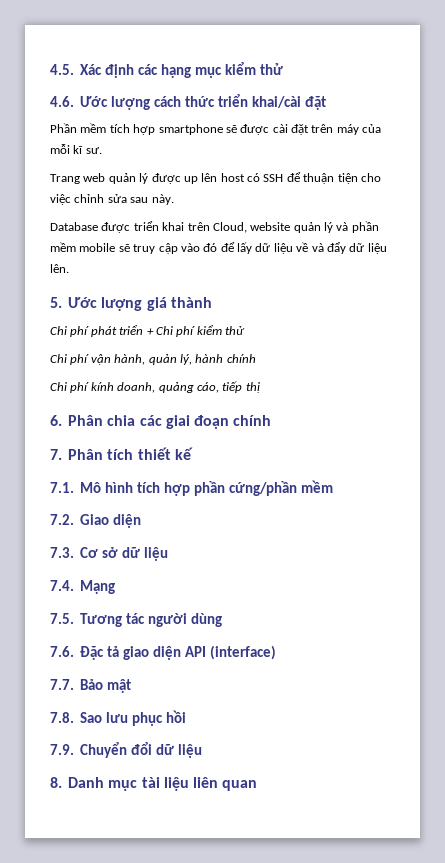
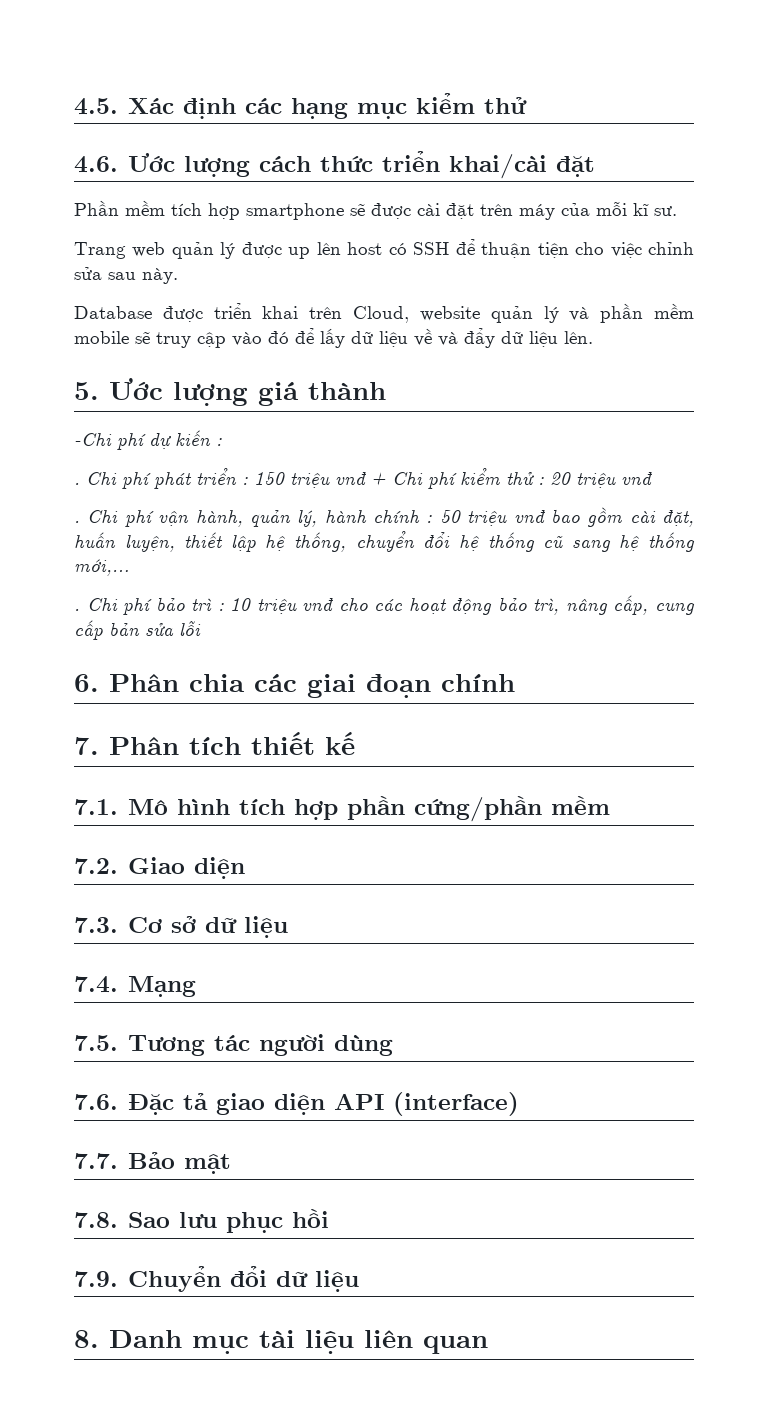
[50,325,144,337] Chi phí phát triển -> [74,430,222,450] [74,468,367,489] -Chi phí dự kiến : // . Chi phí phát triển : 150 triệu vnđ
(245, 330) // -> [538,472,653,488] [74,521,80,523] : 20 triệu vnđ // .
[50,381,260,393] // Chi phí kính doanh, quảng cáo, tiếp thị -> [426,507,694,527] [74,531,696,552] [74,559,130,576] [74,595,695,615] [74,620,201,640] : 50 triệu vnđ bao gồm cài đặt, huấn luyện, thiết lập hệ thống, chuyển đổi hệ thống cũ sang hệ thống mới,… // . Chi phí bảo trì : 10 triệu vnđ cho các hoạt động bảo trì, nâng cấp, cung cấp bản sửa lỗi

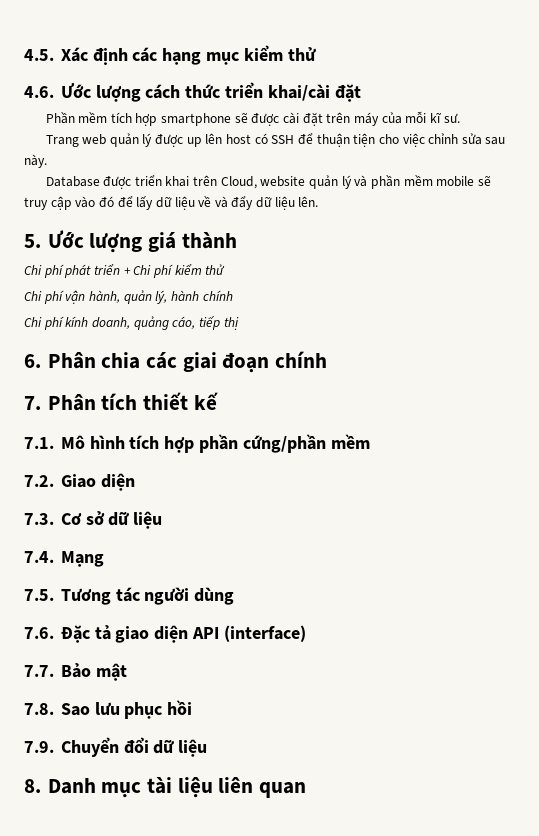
[74,430,222,450] [74,468,367,489] -Chi phí dự kiến : // . Chi phí phát triển : 150 triệu vnđ -> [24,264,120,278] Chi phí phát triển
[538,472,653,488] [74,521,80,523] : 20 triệu vnđ // . -> (226, 269) //
[426,507,694,527] [74,531,696,552] [74,559,130,576] [74,595,695,615] [74,620,201,640] : 50 triệu vnđ bao gồm cài đặt, huấn luyện, thiết lập hệ thống, chuyển đổi hệ thống cũ sang hệ thống mới,… // . Chi phí bảo trì : 10 triệu vnđ cho các hoạt động bảo trì, nâng cấp, cung cấp bản sửa lỗi -> [24,316,239,330] // Chi phí kính doanh, quảng cáo, tiếp thị

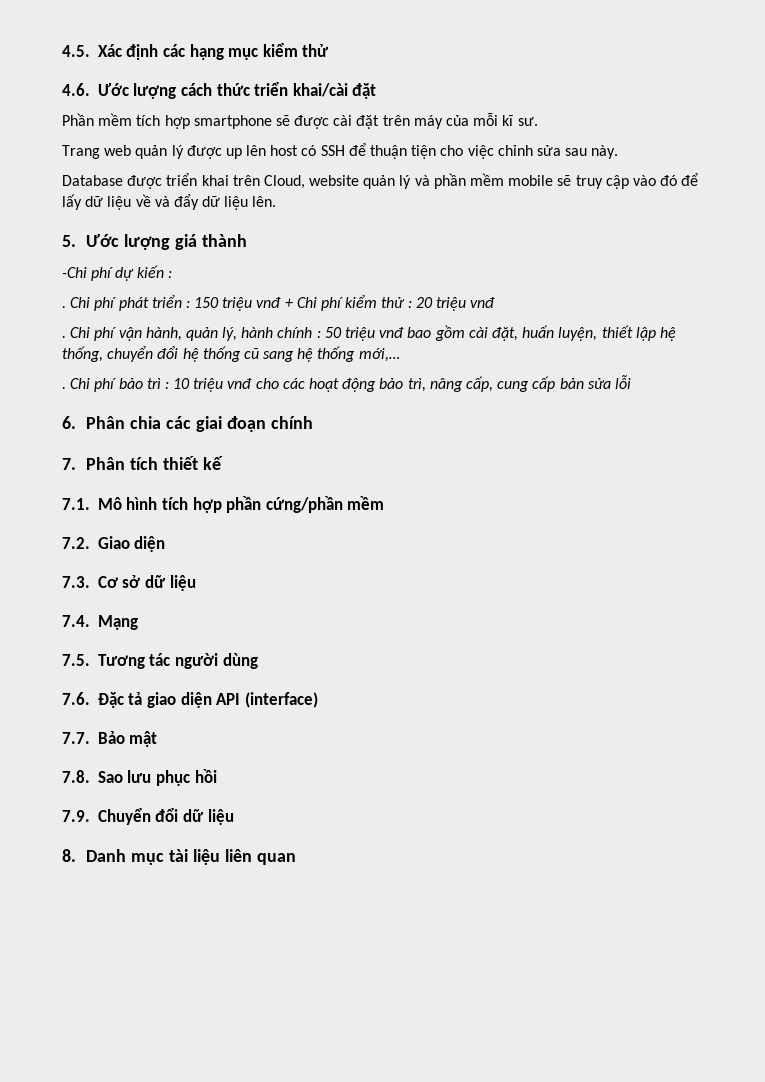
[24,264,120,278] Chi phí phát triển -> [62,265,172,281] [62,295,282,311] -Chi phí dự kiến : // . Chi phí phát triển : 150 triệu vnđ
(226, 269) // -> [407,297,496,311] [62,336,66,338] : 20 triệu vnđ // .
[24,316,239,330] // Chi phí kính doanh, quảng cáo, tiếp thị -> [316,325,676,341] [62,346,400,362] [62,375,631,392] : 50 triệu vnđ bao gồm cài đặt, huấn luyện, thiết lập hệ thống, chuyển đổi hệ thống cũ sang hệ thống mới,… // . Chi phí bảo trì : 10 triệu vnđ cho các hoạt động bảo trì, nâng cấp, cung cấp bản sửa lỗi

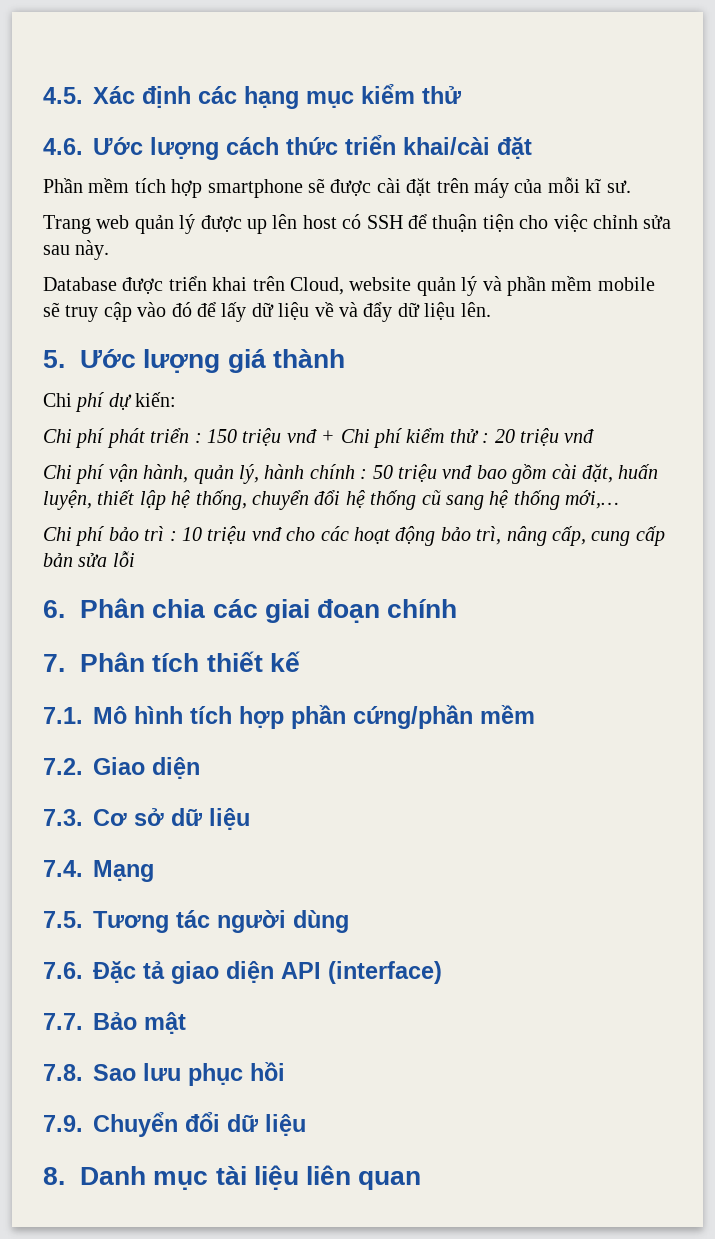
[62,267,87,278] -Chi -> [43,393,72,407] Chi
[136,265,172,278] [62,306,66,308] kiến : // . -> [135,392,177,407] kiến: //
[62,336,66,338] . -> (595, 436) none
[62,387,66,389] . -> (620, 499) none

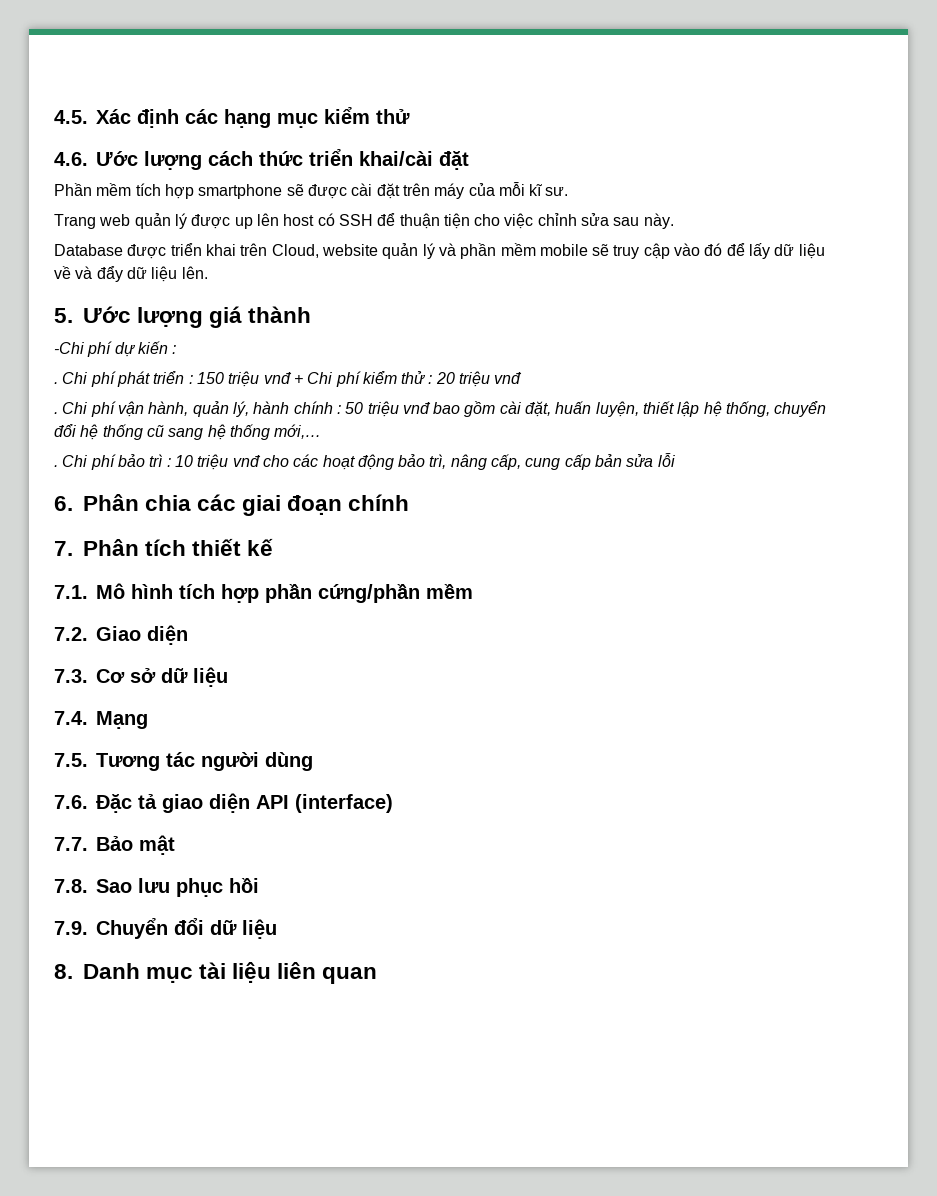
[43,393,72,407] Chi -> [54,342,84,354] -Chi
[135,392,177,407] kiến: // -> [137,341,177,354] [54,382,58,384] kiến : // .
(595, 436) none -> [54,412,58,414] .
(620, 499) none -> [54,465,58,467] .

